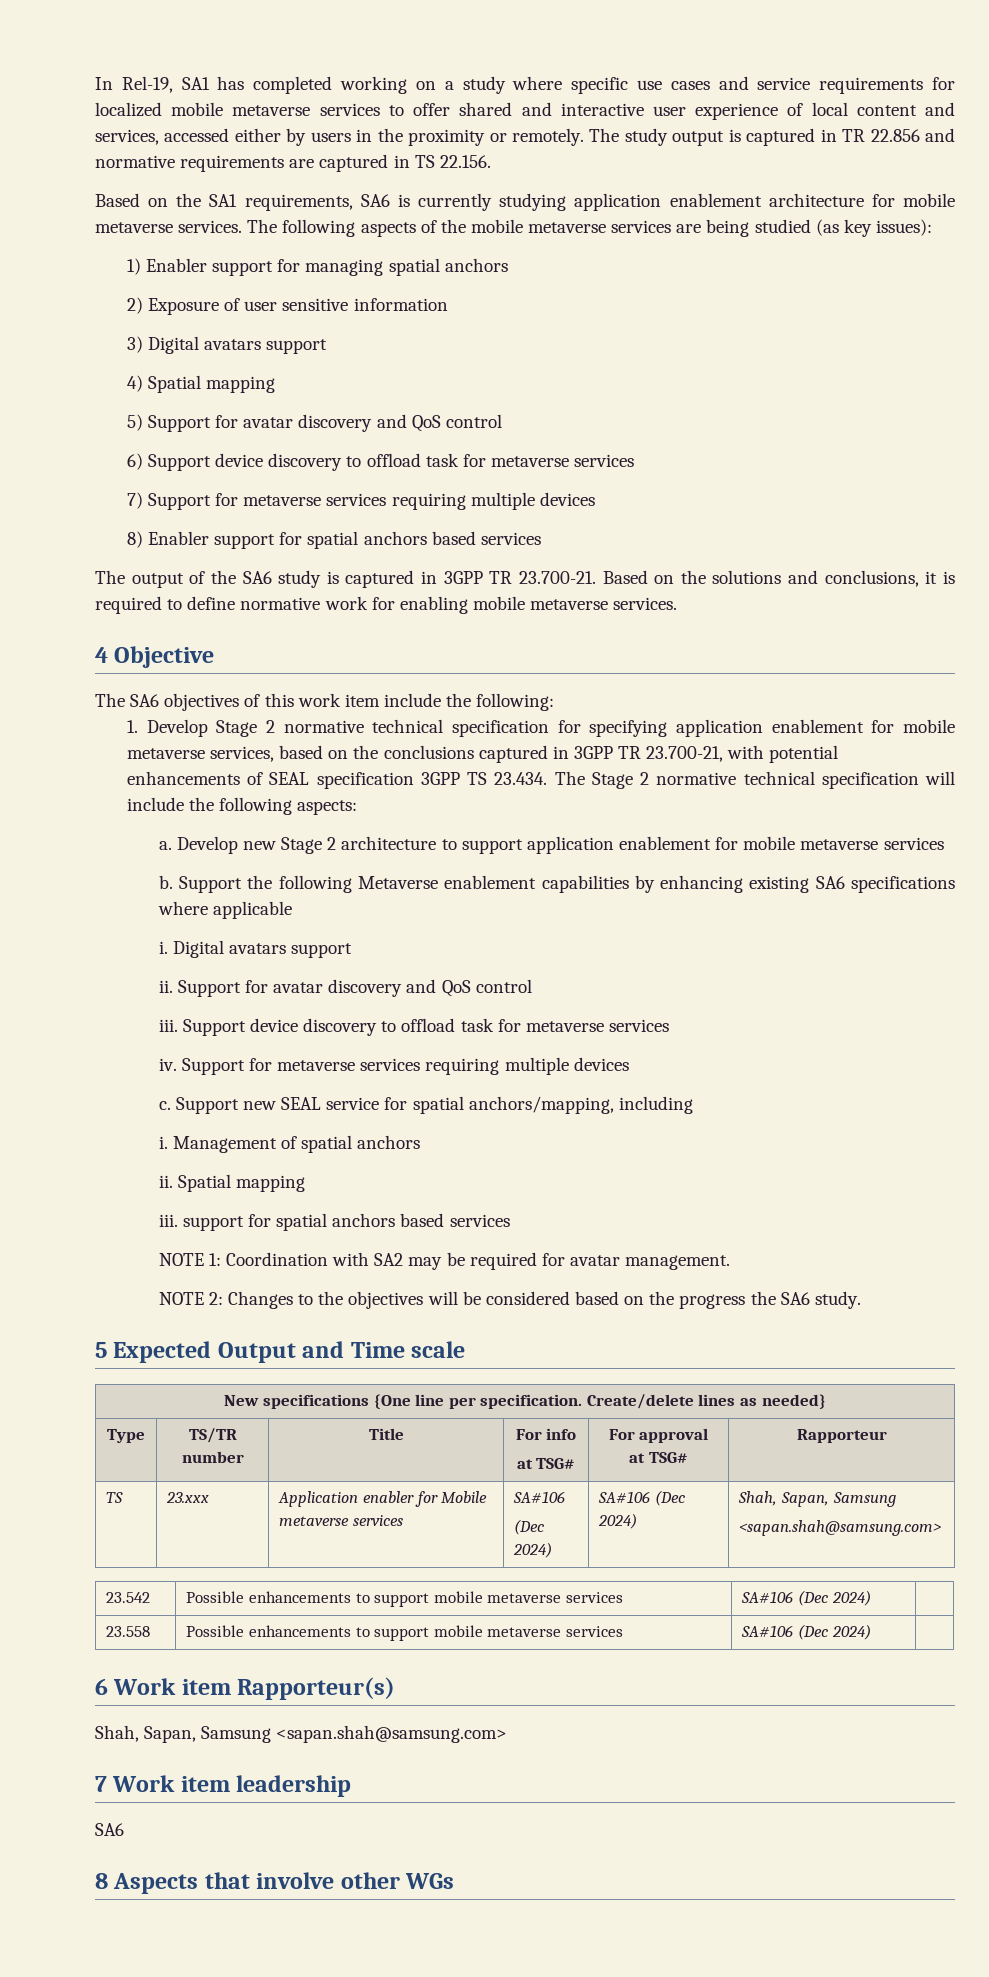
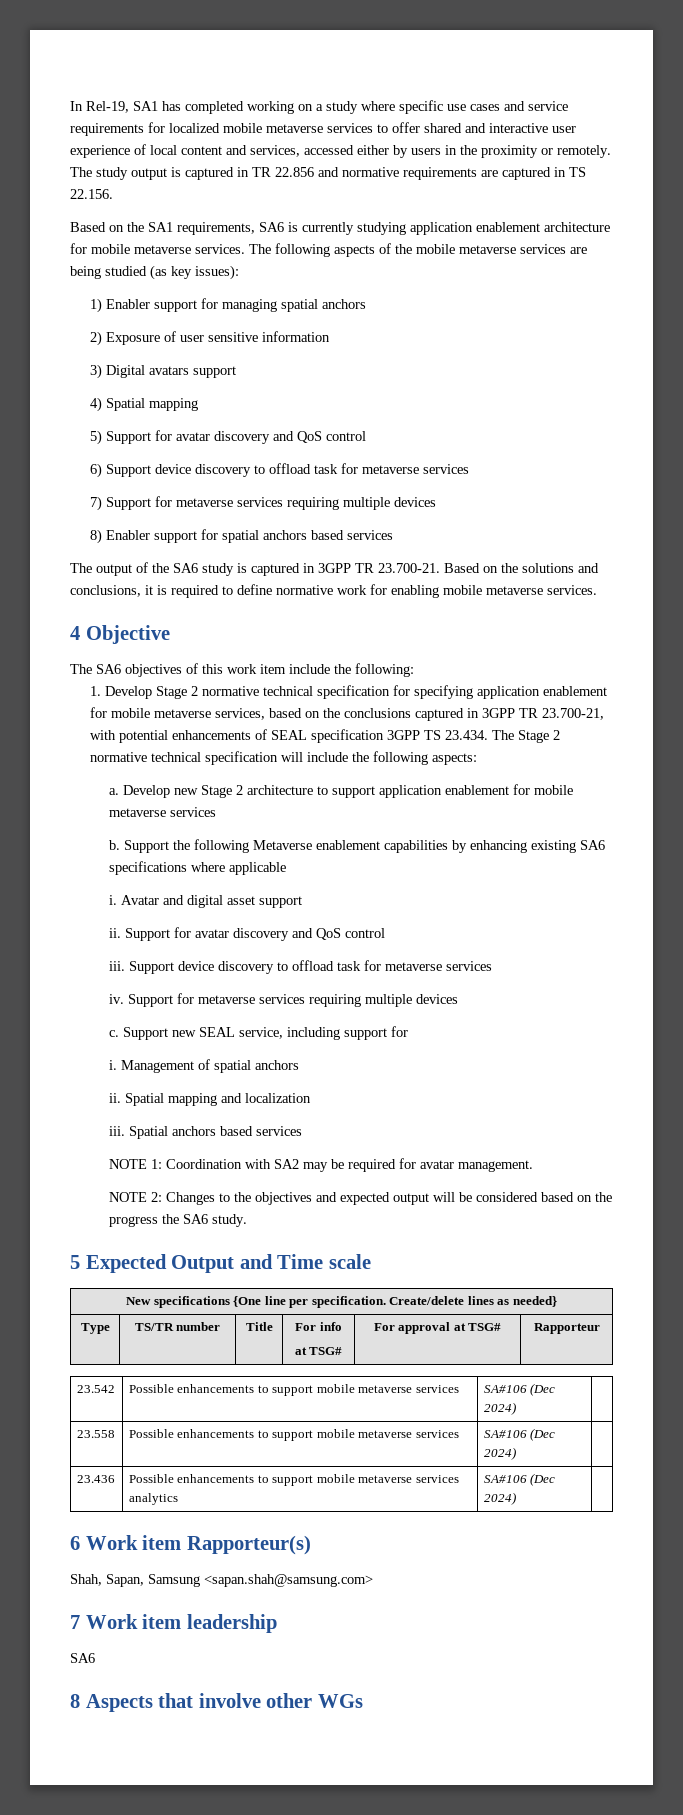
[172,940,287,958] Digital avatars -> [121,895,256,908] Avatar and digital asset
[326,1096,693,1114] service for spatial anchors/mapping, including -> [239,1026,409,1040] service, including support for
[158,1213,328,1231] // iii. support for spatial -> [221,1093,312,1103] [109,1126,169,1139] and localization // iii. Spatial
(424, 1300) none -> [316,1192,430,1205] and expected output
[106,1492,124,1503] [166,1492,210,1503] [278,1491,488,1507] [279,1515,404,1526] [513,1491,566,1503] [514,1519,545,1535] [513,1542,553,1558] [598,1490,686,1506] [598,1513,638,1529] [738,1491,896,1507] [739,1520,942,1536] // TS | 23.xxx | Application enabler for Mobile metaverse services | SA#106 // (Dec 2024) | SA#106 (Dec 2024) | Shah, Sapan, Samsung // <sapan.shah@samsung.com> -> (600, 1328) none
(871, 1632) none -> [76,1475,115,1483] [128,1474,459,1486] [128,1493,178,1505] [483,1473,556,1486] [483,1492,516,1505] // 23.436 | Possible enhancements to support mobile metaverse services analytics | SA#106 (Dec 2024) |

